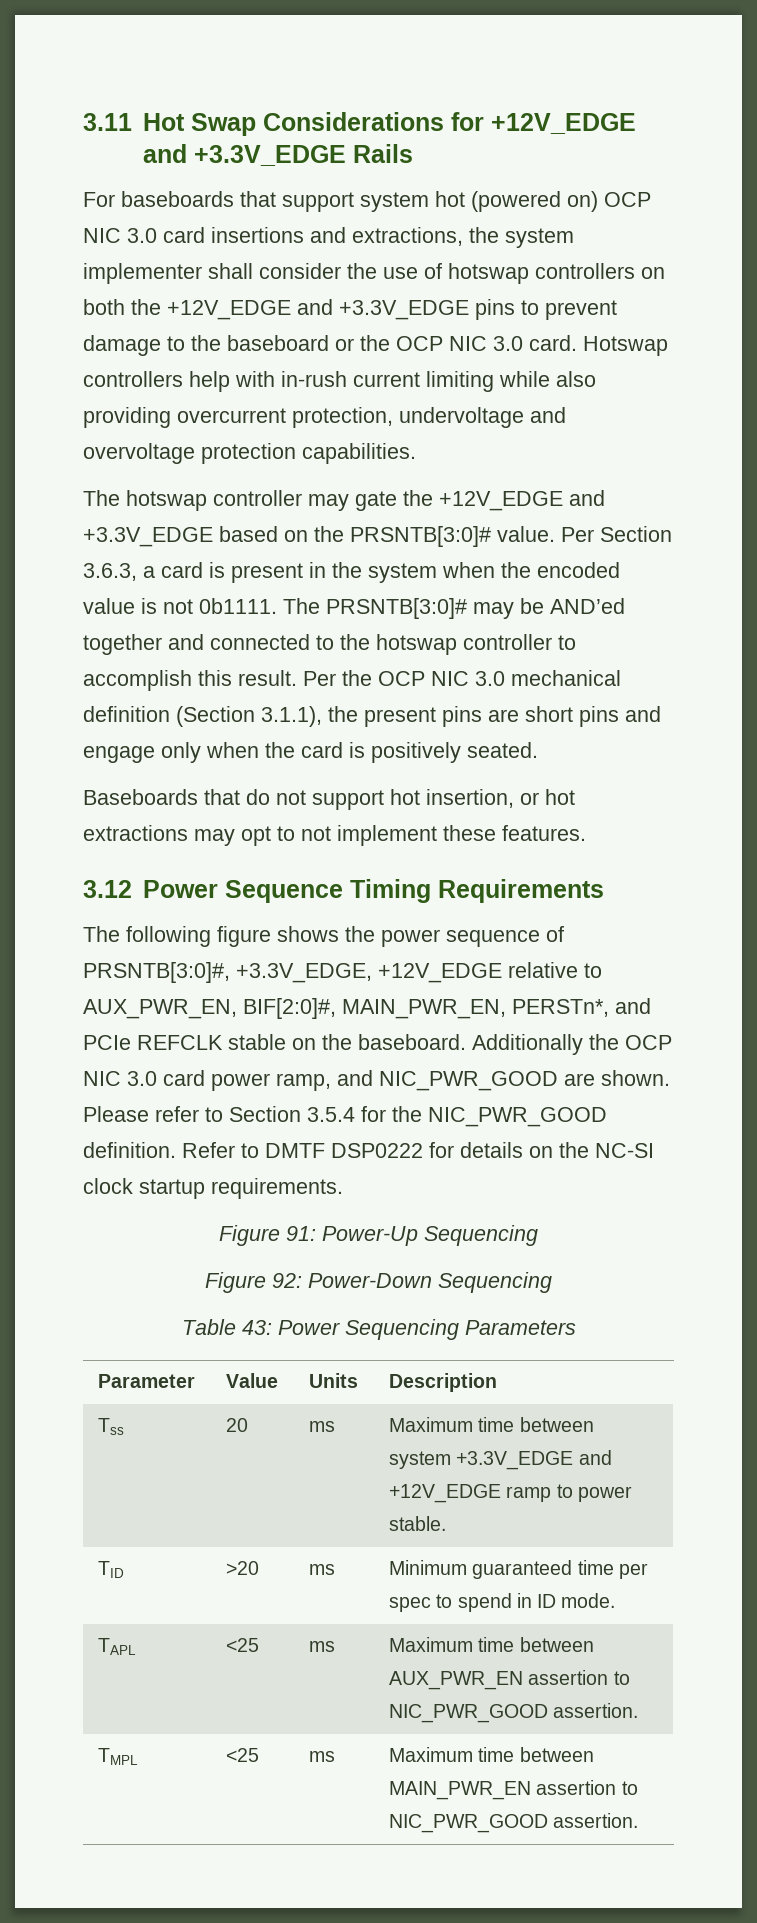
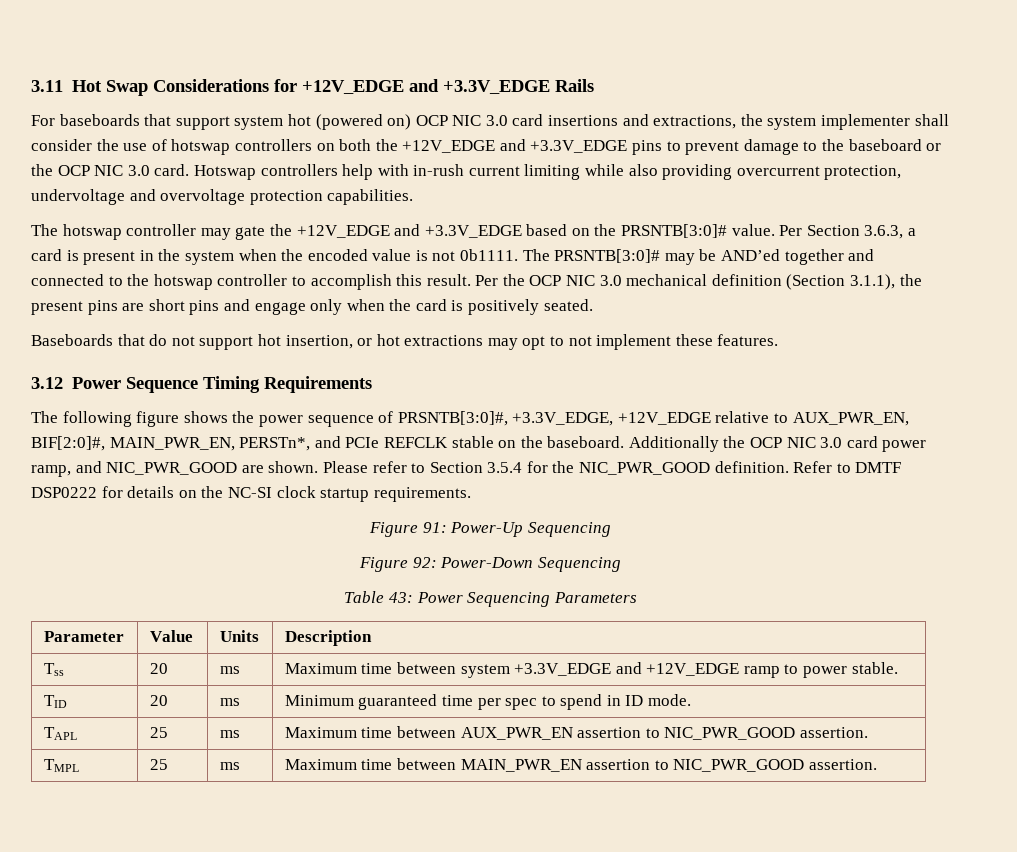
[226,1561,260,1575] >20 -> [149,695,168,706] 20
[226,1638,260,1652] <25 -> [149,727,168,738] 25
[226,1748,260,1762] <25 -> [149,759,168,770] 25

